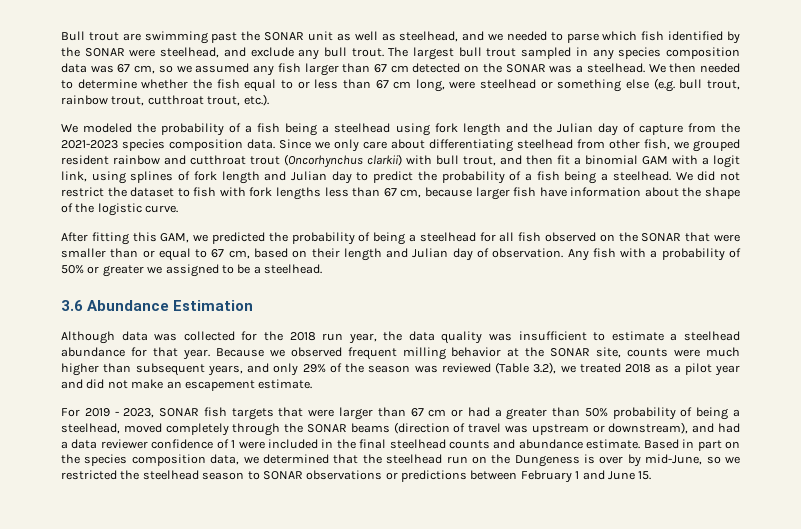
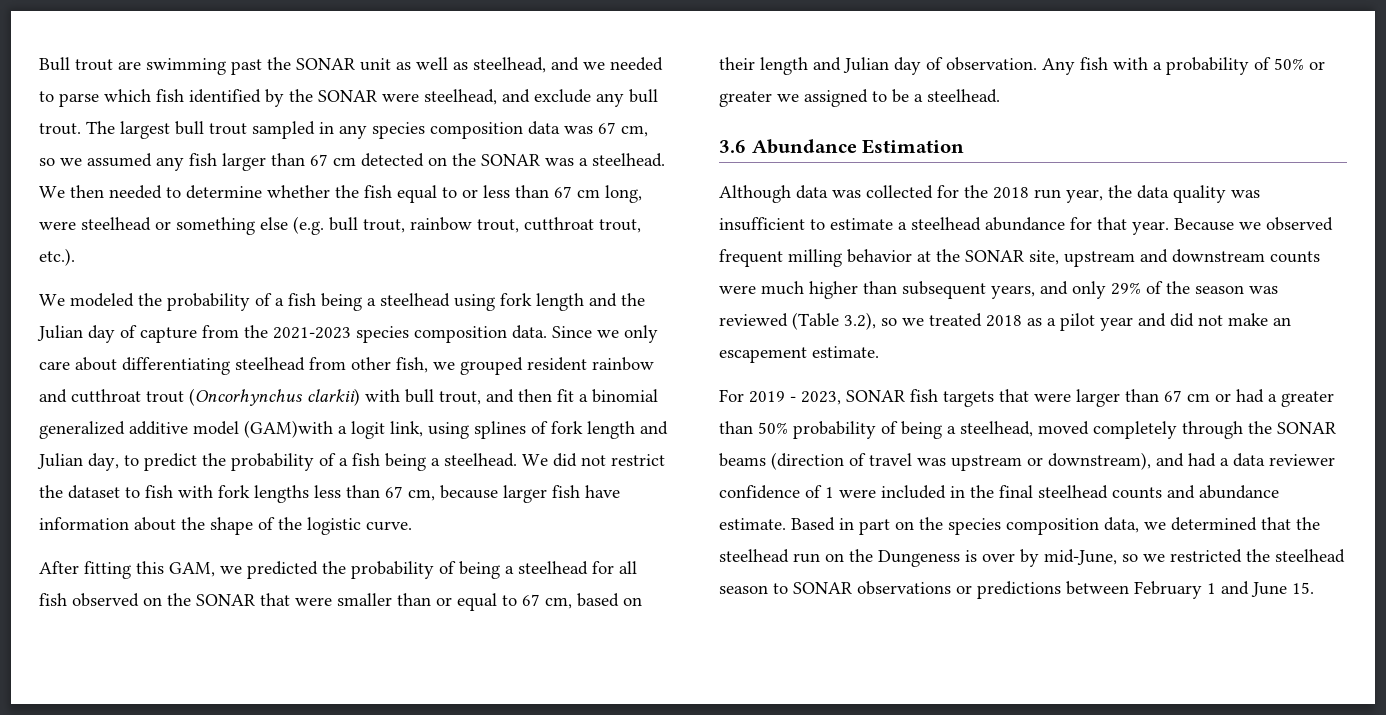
[642,155,698,165] GAM with -> [39,420,333,439] generalized additive model (GAM)with
[331,171,352,184] day -> [88,453,119,471] day,
(622, 352) none -> [1064,249,1265,267] upstream and downstream
(557, 368) none -> [881,318,897,326] so

